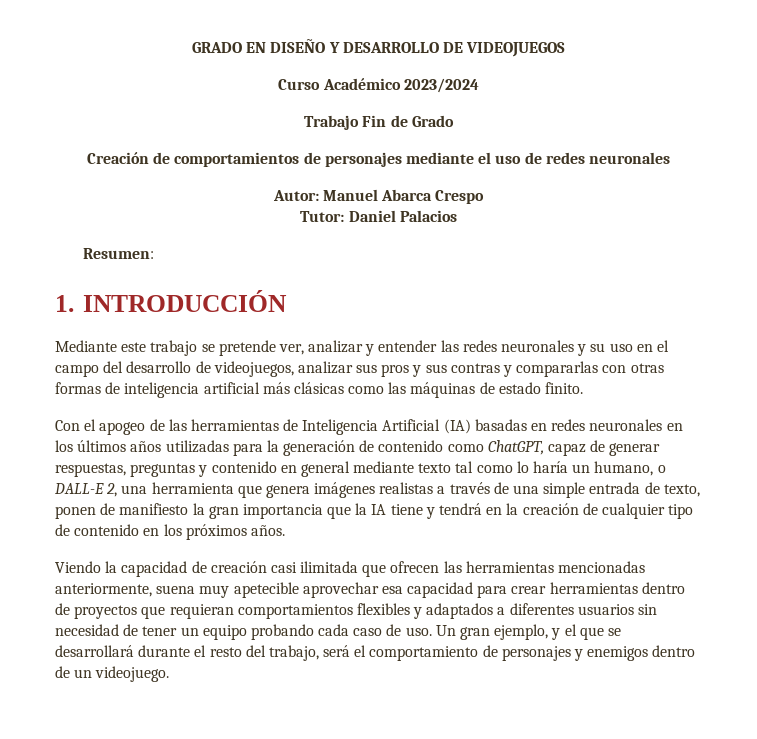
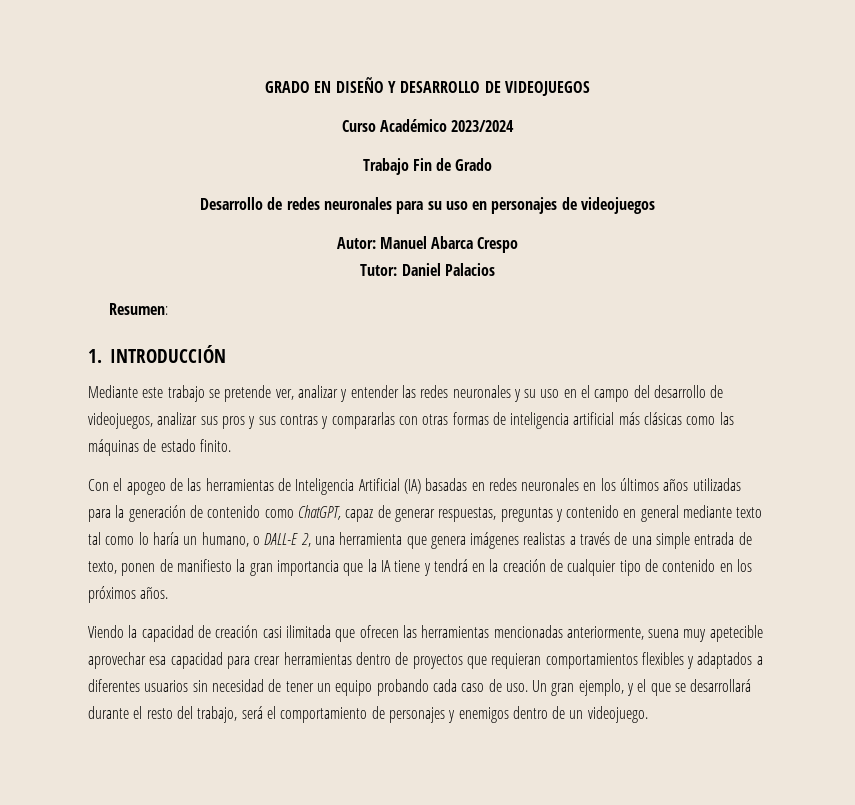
[87,152,670,167] Creación de comportamientos de personajes mediante el uso de redes neuronales -> [199,197,656,214] Desarrollo de redes neuronales para su uso en personajes de videojuegos

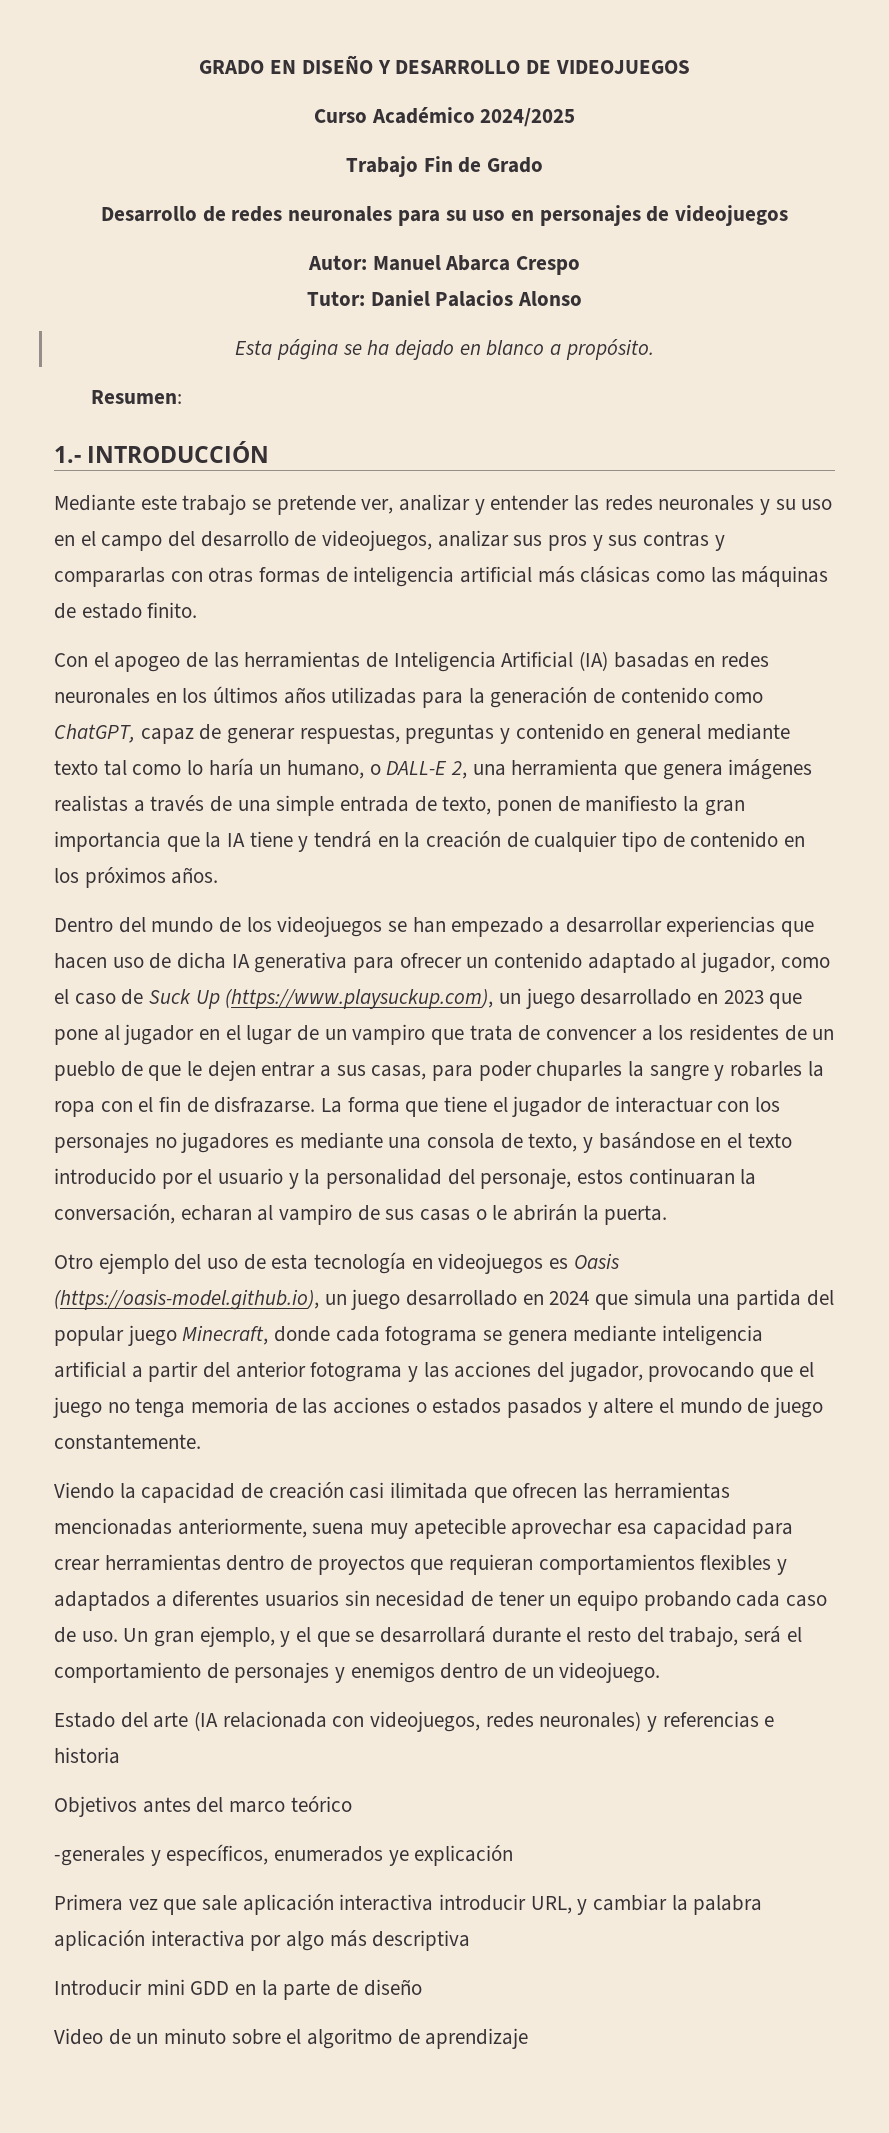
[451,120,515,132] 2023/2024 -> [480,108,576,127] 2024/2025
(495, 269) none -> [518,291,583,306] [235,339,654,360] Alonso // Esta página se ha dejado en blanco a propósito.
[88,349,102,363] 1. -> [54,446,81,463] 1.-
(169, 592) none -> [54,916,815,937] [54,952,830,973] [54,988,803,1009] [54,1024,835,1045] [54,1060,824,1081] [54,1096,781,1117] [54,1132,792,1153] [54,1168,757,1189] [54,1204,668,1225] [54,1252,619,1274] [54,1289,834,1310] [54,1325,764,1346] [54,1361,814,1382] [53,1397,824,1418] [54,1434,201,1450] // Dentro del mundo de los videojuegos se han empezado a desarrollar experiencias que hacen uso de dicha IA generativa para ofrecer un contenido adaptado al jugador, como el caso de Suck Up (https://www.playsuckup.com), un juego desarrollado en 2023 que pone al jugador en el lugar de un vampiro que trata de convencer a los residentes de un pueblo de que le dejen entrar a sus casas, para poder chuparles la sangre y robarles la ropa con el fin de disfrazarse. La forma que tiene el jugador de interactuar con los personajes no jugadores es mediante una consola de texto, y basándose en el texto introducido por el usuario y la personalidad del personaje, estos continuaran la conversación, echaran al vampiro de sus casas o le abrirán la puerta. // Otro ejemplo del uso de esta tecnología en videojuegos es Oasis (https://oasis-model.github.io), un juego desarrollado en 2024 que simula una partida del popular juego Minecraft, donde cada fotograma se genera mediante inteligencia artificial a partir del anterior fotograma y las acciones del jugador, provocando que el juego no tenga memoria de las acciones o estados pasados y altere el mundo de juego constantemente.
(648, 714) none -> [54,1711,775,1732] [54,1747,120,1764] [54,1796,352,1817] [54,1844,514,1866] [54,1894,763,1915] [54,1930,471,1951] [54,1979,422,2000] [54,2028,529,2049] // Estado del arte (IA relacionada con videojuegos, redes neuronales) y referencias e historia // Objetivos antes del marco teórico // -generales y específicos, enumerados ye explicación // Primera vez que sale aplicación interactiva introducir URL, y cambiar la palabra aplicación interactiva por algo más descriptiva // Introducir mini GDD en la parte de diseño // Video de un minuto sobre el algoritmo de aprendizaje

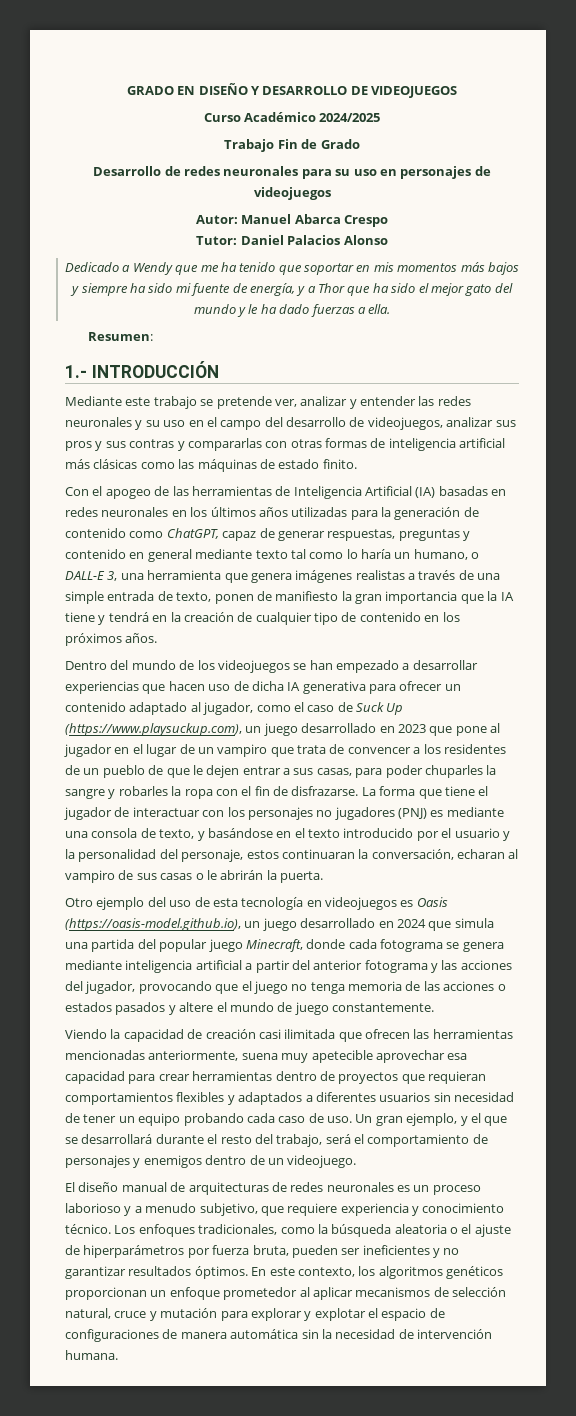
[235,339,654,360] Esta página se ha dejado en blanco a propósito. -> [65,262,519,275] [70,283,513,296] [193,304,391,317] Dedicado a Wendy que me ha tenido que soportar en mis momentos más bajos y siempre ha sido mi fuente de energía, y a Thor que ha sido el mejor gato del mundo y le ha dado fuerzas a ella.
[451,761,468,779] 2, -> [107,571,118,581] 3,
(270, 1142) none -> [398,808,427,819] (PNJ)
[54,1711,775,1732] [54,1747,120,1764] [54,1796,352,1817] [54,1844,514,1866] [54,1894,763,1915] [54,1930,471,1951] [54,1979,422,2000] [54,2028,529,2049] Estado del arte (IA relacionada con videojuegos, redes neuronales) y referencias e historia // Objetivos antes del marco teórico // -generales y específicos, enumerados ye explicación // Primera vez que sale aplicación interactiva introducir URL, y cambiar la palabra aplicación interactiva por algo más descriptiva // Introducir mini GDD en la parte de diseño // Video de un minuto sobre el algoritmo de aprendizaje -> [65,1182,481,1195] [65,1203,505,1216] [65,1224,511,1237] [65,1245,460,1258] [65,1266,503,1279] [65,1287,506,1300] [65,1308,445,1321] [65,1329,492,1342] [65,1350,118,1360] El diseño manual de arquitecturas de redes neuronales es un proceso laborioso y a menudo subjetivo, que requiere experiencia y conocimiento técnico. Los enfoques tradicionales, como la búsqueda aleatoria o el ajuste de hiperparámetros por fuerza bruta, pueden ser ineficientes y no garantizar resultados óptimos. En este contexto, los algoritmos genéticos proporcionan un enfoque prometedor al aplicar mecanismos de selección natural, cruce y mutación para explorar y explotar el espacio de configuraciones de manera automática sin la necesidad de intervención humana.

